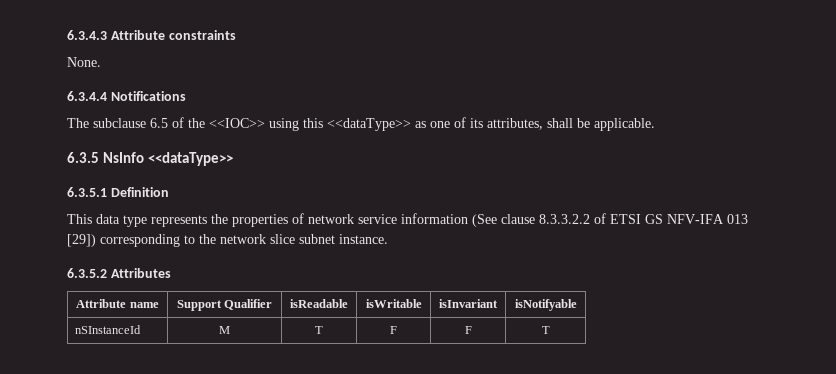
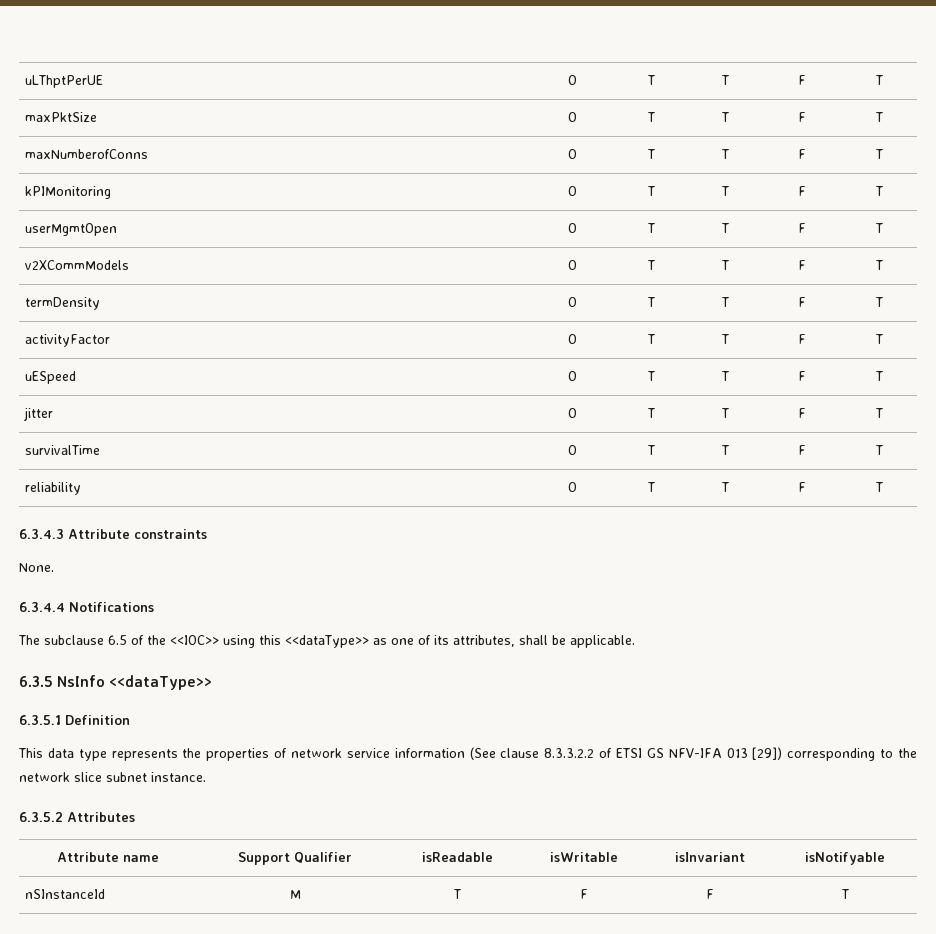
(67, 35) none -> [24,75,103,88] [568,75,577,85] [646,75,655,85] [721,75,729,85] [798,75,806,85] [874,75,883,85] [24,112,97,122] [568,112,577,122] [646,112,655,122] [721,112,729,122] [798,112,806,122] [874,112,883,122] [24,149,148,159] [568,149,577,159] [646,149,655,159] [721,149,729,159] [798,149,806,159] [874,149,883,159] [24,186,111,199] [568,186,577,196] [646,186,655,196] [721,186,729,196] [798,186,806,196] [874,186,883,196] [24,223,117,236] [568,223,577,233] [646,223,655,233] [721,223,729,233] [798,223,806,233] [874,223,883,233] [24,260,129,270] [568,260,577,270] [646,260,655,270] [721,260,729,270] [798,260,806,270] [874,260,883,270] [24,297,100,310] [568,297,577,307] [646,297,655,307] [721,297,729,307] [798,297,806,307] [874,297,883,307] [24,334,110,347] [568,334,577,344] [646,334,655,344] [721,334,729,344] [798,334,806,344] [874,334,883,344] [24,371,76,384] [568,371,577,381] [646,371,655,381] [721,371,729,381] [798,371,806,381] [874,371,883,381] [23,407,53,421] [568,408,577,418] [646,408,655,418] [721,408,729,418] [798,408,806,418] [874,408,883,418] [24,445,100,455] [568,445,577,455] [646,445,655,455] [721,445,729,455] [798,445,806,455] [874,445,883,455] [24,482,81,495] [568,482,577,492] [646,482,655,492] [721,482,729,492] [798,482,806,492] [874,482,883,492] uLThptPerUE | O | T | T | F | T // maxPktSize | O | T | T | F | T // maxNumberofConns | O | T | T | F | T // kPIMonitoring | O | T | T | F | T // userMgmtOpen | O | T | T | F | T // v2XCommModels | O | T | T | F | T // termDensity | O | T | T | F | T // activityFactor | O | T | T | F | T // uESpeed | O | T | T | F | T // jitter | O | T | T | F | T // survivalTime | O | T | T | F | T // reliability | O | T | T | F | T //

